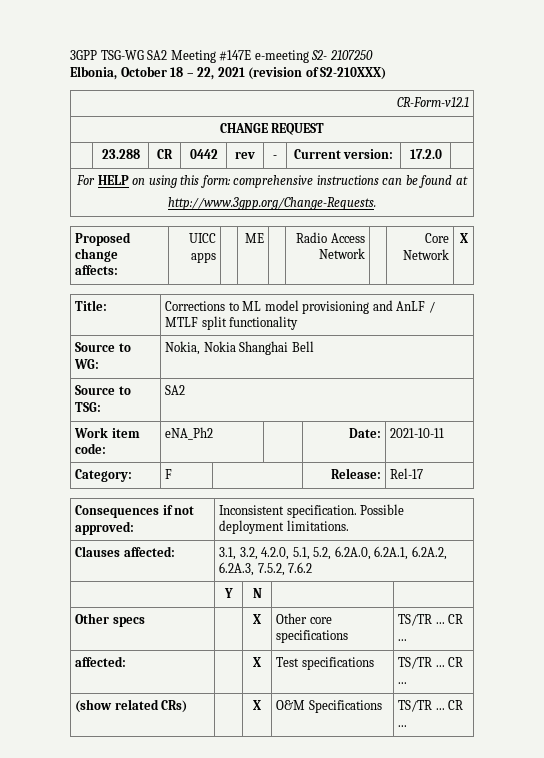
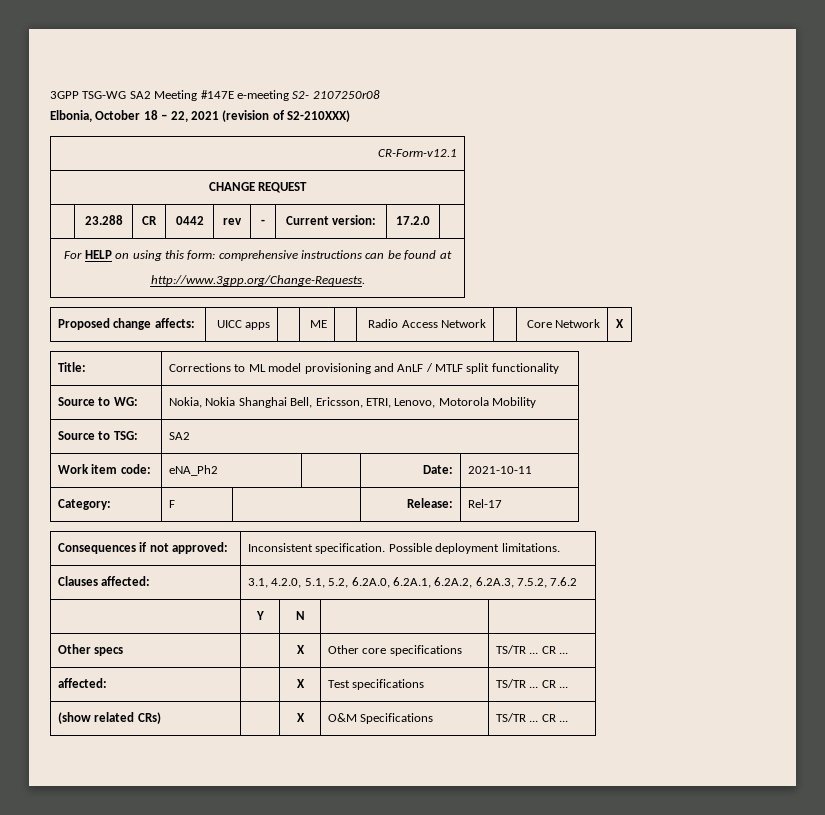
[329,50,373,60] 2107250 -> [312,90,380,99] 2107250r08
[291,341,314,352] Bell -> [290,397,537,408] Bell, Ericsson, ETRI, Lenovo, Motorola Mobility
[239,547,258,560] 3.2, -> (269, 583) none

